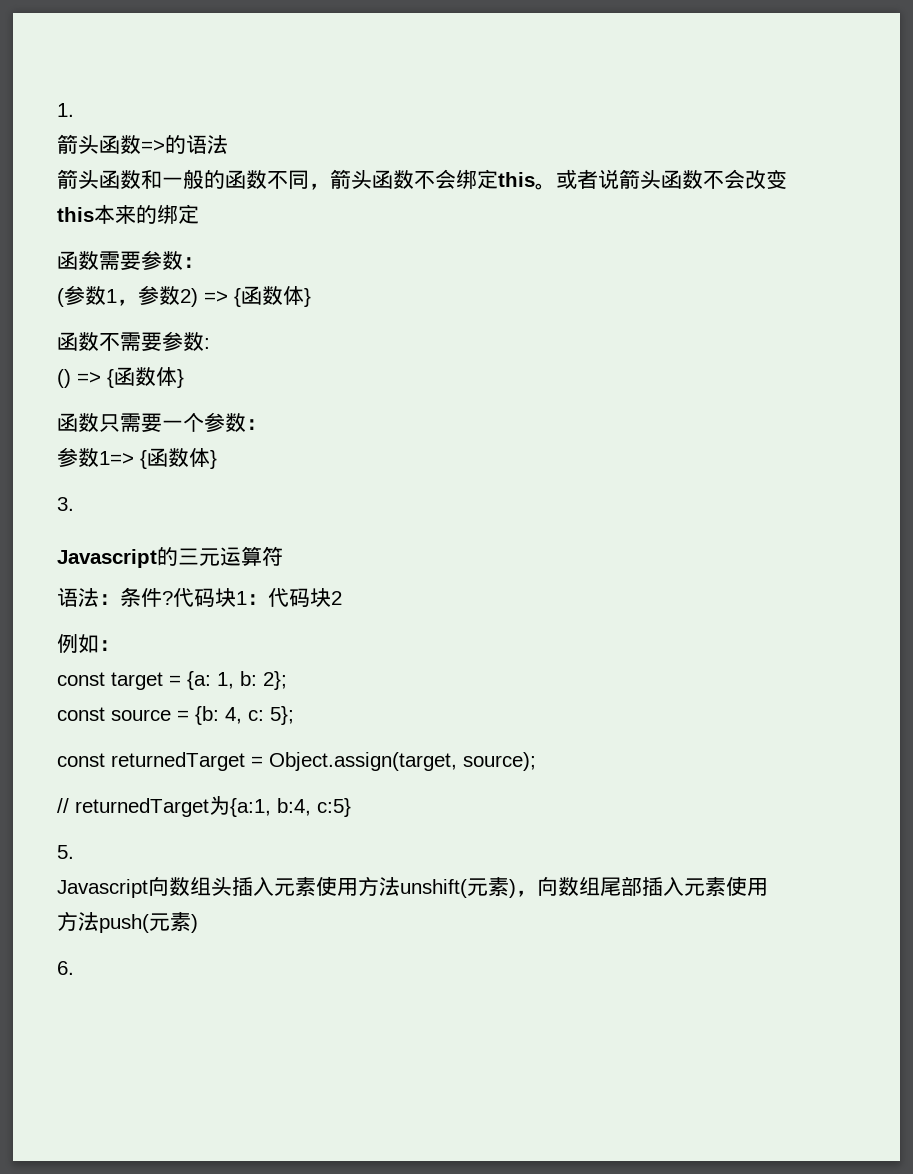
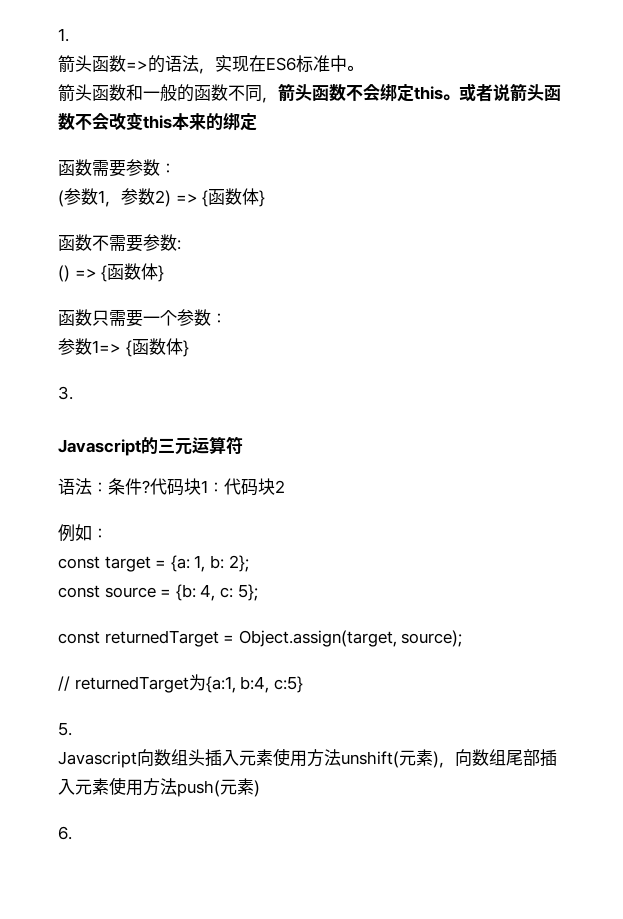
(228, 144) none -> [199,55,363,74] ，实现在ES6标准中。

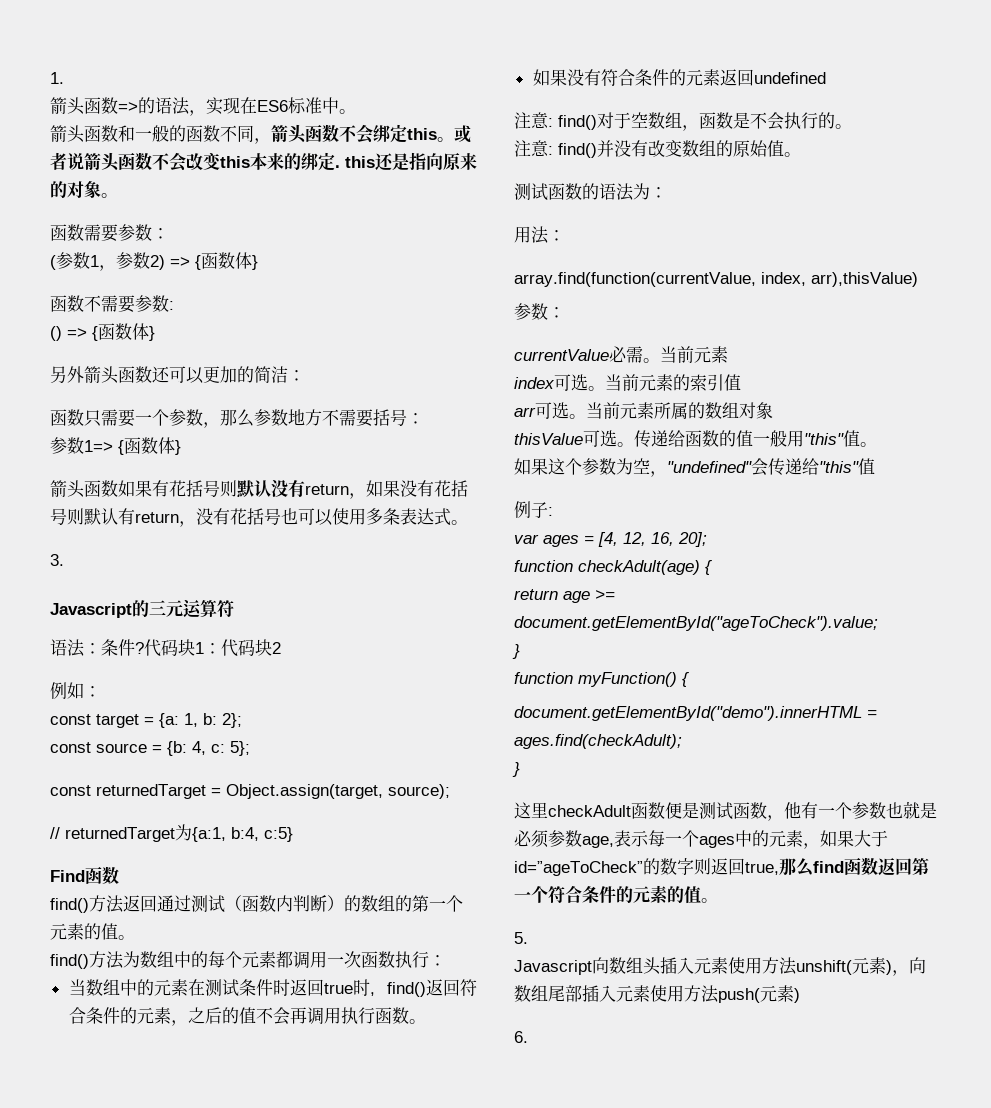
(257, 122) none -> [335,152,477,171] [50,181,118,198] . this还是指向原来的对象。
(165, 273) none -> [50,366,305,384] // 另外箭头函数还可以更加的简洁：
(211, 317) none -> [203,409,407,428] ，那么参数地方不需要括号
(189, 348) none -> [50,480,468,499] [50,508,468,527] // 箭头函数如果有花括号则默认没有return，如果没有花括号则默认有return，没有花括号也可以使用多条表达式。
(303, 684) none -> [50,866,119,885] [50,895,463,913] [50,923,135,940] [50,951,446,969] [68,979,477,997] [68,1007,426,1026] [532,69,826,86] [514,112,852,131] [514,140,801,158] [514,183,667,201] [514,226,565,244] [514,272,918,287] [514,303,565,320] [514,346,728,363] [514,374,741,391] [514,402,773,419] [514,430,877,448] [514,458,875,477] [514,501,553,518] [514,532,707,547] [514,560,712,575] [514,589,615,603] [514,616,878,631] [512,644,520,659] [514,672,689,687] [514,706,877,721] [514,734,682,749] [512,762,520,777] [514,801,937,821] [514,830,888,849] [514,857,929,876] [514,885,718,904] // Find函数 // find()方法返回通过测试（函数内判断）的数组的第一个元素的值。 // find()方法为数组中的每个元素都调用一次函数执行： // 当数组中的元素在测试条件时返回true时, find()返回符合条件的元素，之后的值不会再调用执行函数。 // 如果没有符合条件的元素返回undefined // 注意: find()对于空数组，函数是不会执行的。 // 注意: find()并没有改变数组的原始值。 // 测试函数的语法为： // 用法： // array.find(function(currentValue, index, arr),thisValue) // 参数： // currentValue必需。当前元素 // index可选。当前元素的索引值 // arr可选。当前元素所属的数组对象 // thisValue可选。传递给函数的值一般用"this"值。 // 如果这个参数为空，"undefined"会传递给"this"值 // 例子: // var ages = [4, 12, 16, 20]; // function checkAdult(age) { // return age >= document.getElementById("ageToCheck").value; // } // function myFunction() { // document.getElementById("demo").innerHTML = ages.find(checkAdult); // } // 这里checkAdult函数便是测试函数，他有一个参数也就是必须参数age,表示每一个ages中的元素，如果大于id=”ageToCheck”的数字则返回true,那么find函数返回第一个符合条件的元素的值。

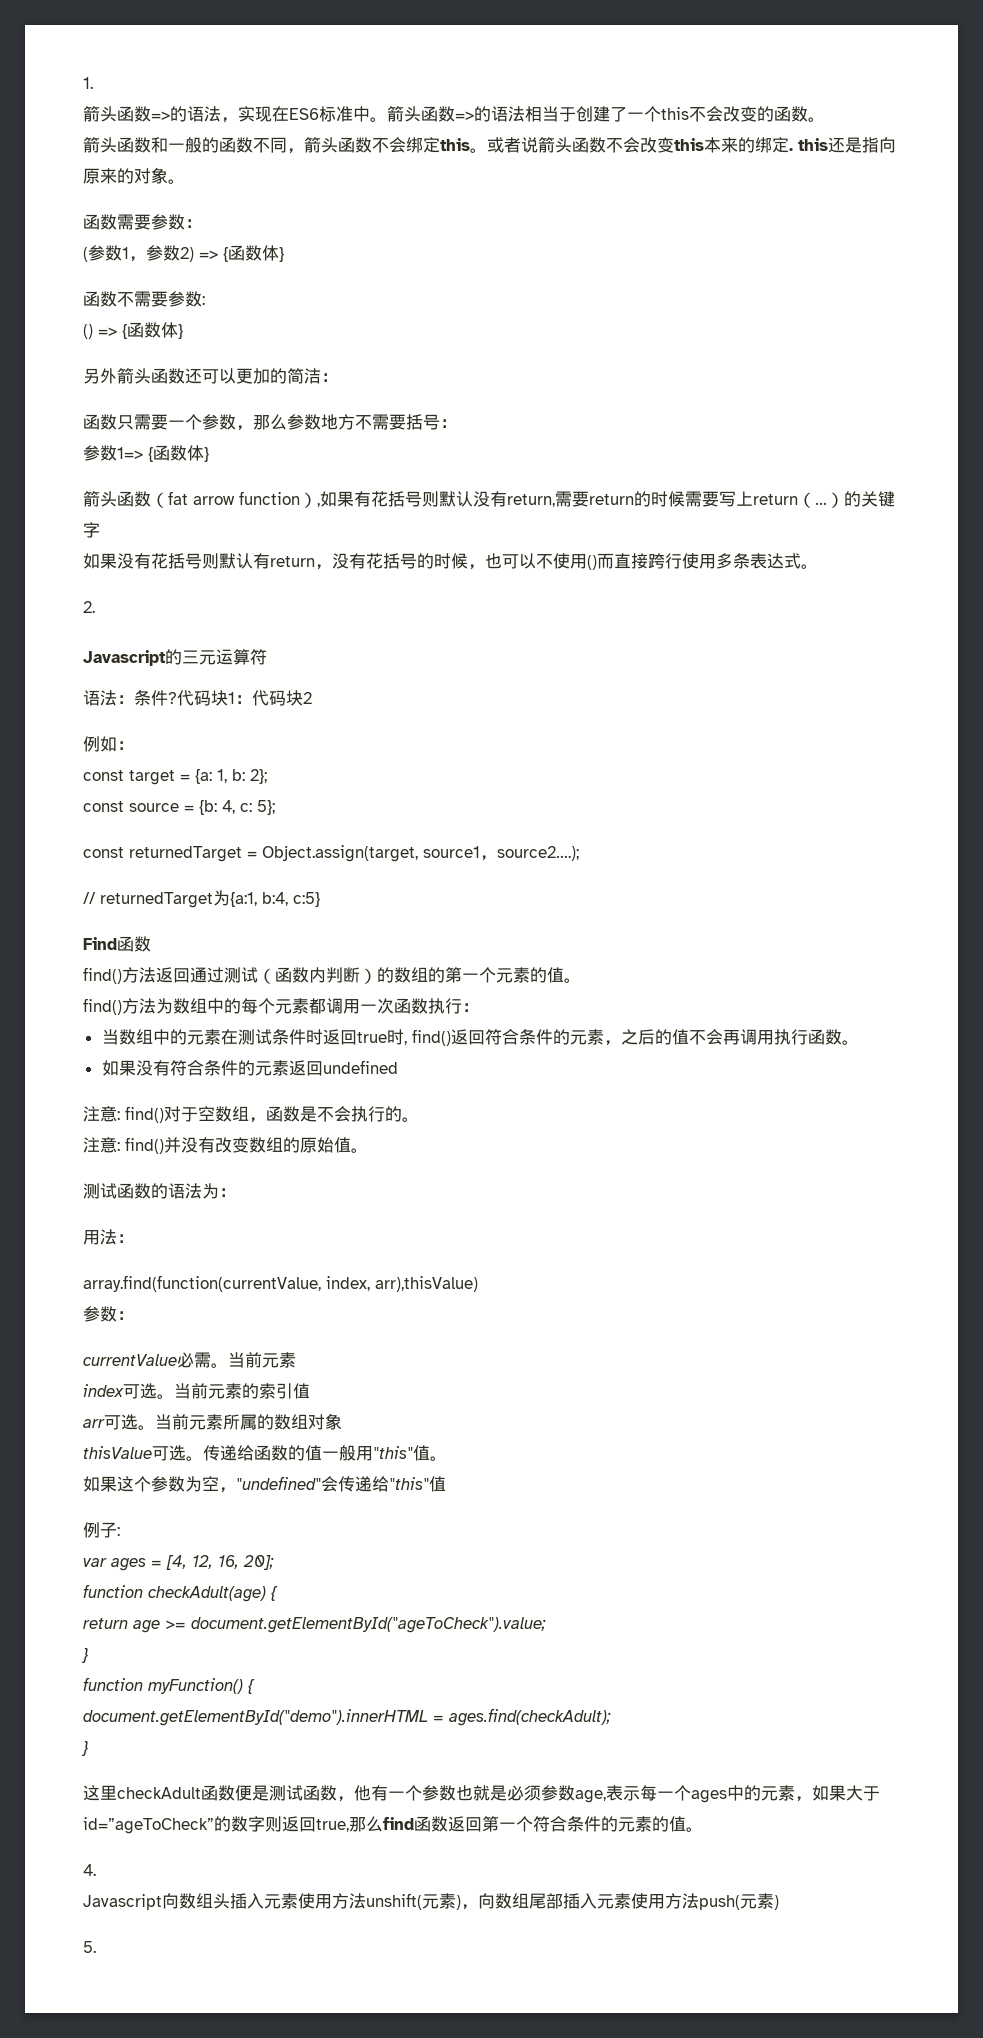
(356, 111) none -> [387,106,825,122] 箭头函数=>的语法相当于创建了一个this不会改变的函数。
(118, 488) none -> [151,491,320,508] （fat arrow function）,
[305,484,366,499] return， -> [507,491,895,508] [83,522,100,538] return,需要return的时候需要写上return（…）的关键字 //
[281,508,333,526] 也可以 -> [417,553,682,570] 的时候，也可以不使用()而直接跨行
[50,554,64,566] 3. -> [83,601,95,613] 2.
[388,784,450,799] source); -> [423,846,579,861] source1，source2….);
[514,932,528,944] 5. -> [83,1864,96,1876] 4.
[514,1031,528,1043] 6. -> [83,1941,96,1953] 5.

